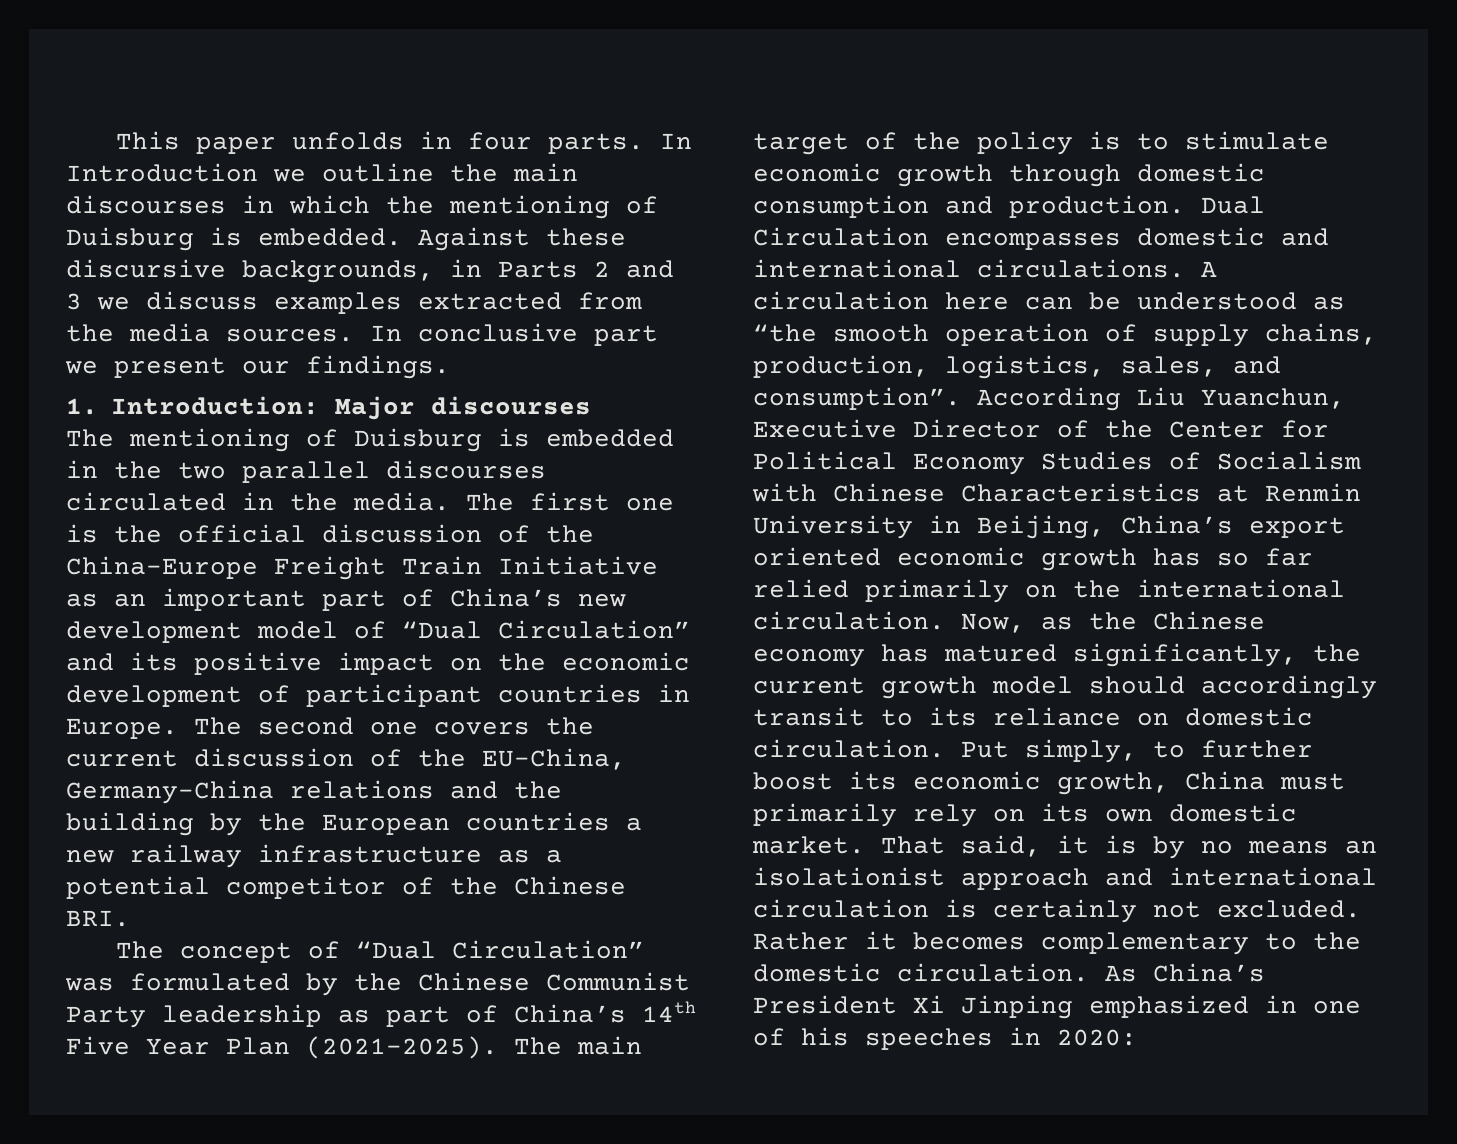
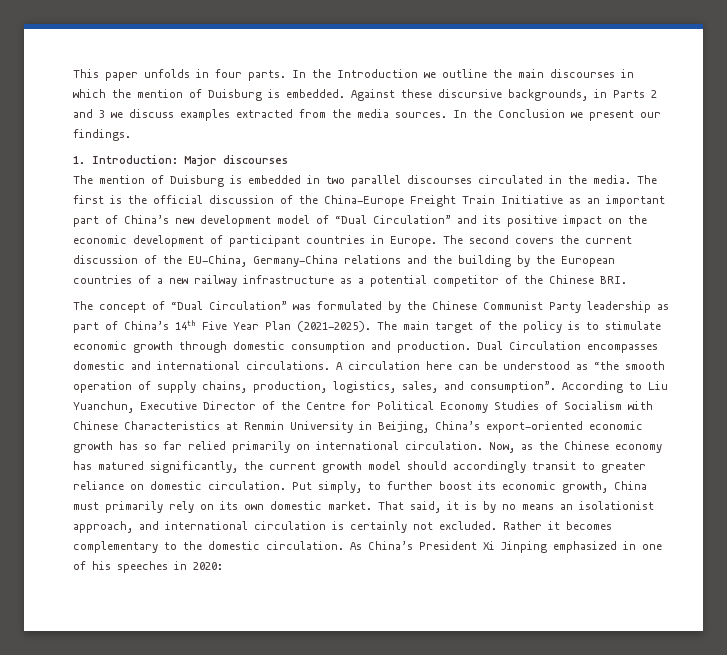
(693, 141) none -> [312,69,331,78] the
[449,195,610,219] mentioning -> [137,89,183,98] mention
[418,323,658,346] conclusive part -> [473,109,565,118] the Conclusion
[129,428,290,452] mentioning -> [99,175,145,184] mention
[114,461,162,479] the -> (320, 179) none
[626,498,674,511] one -> (104, 199) none
[370,722,418,735] one -> (509, 239) none
(610, 821) none -> [138,275,151,284] of
(1121, 399) none -> [629,382,642,390] to
[1169,421,1265,438] Center -> [306,402,345,410] Centre
[1249,517,1345,538] [753,547,881,566] export oriented -> [486,421,583,433] export-oriented
[1073,580,1121,598] the -> (310, 447) none
[929,707,977,726] its -> [601,462,646,473] greater
[961,868,1089,890] approach -> [73,521,133,533] approach,

